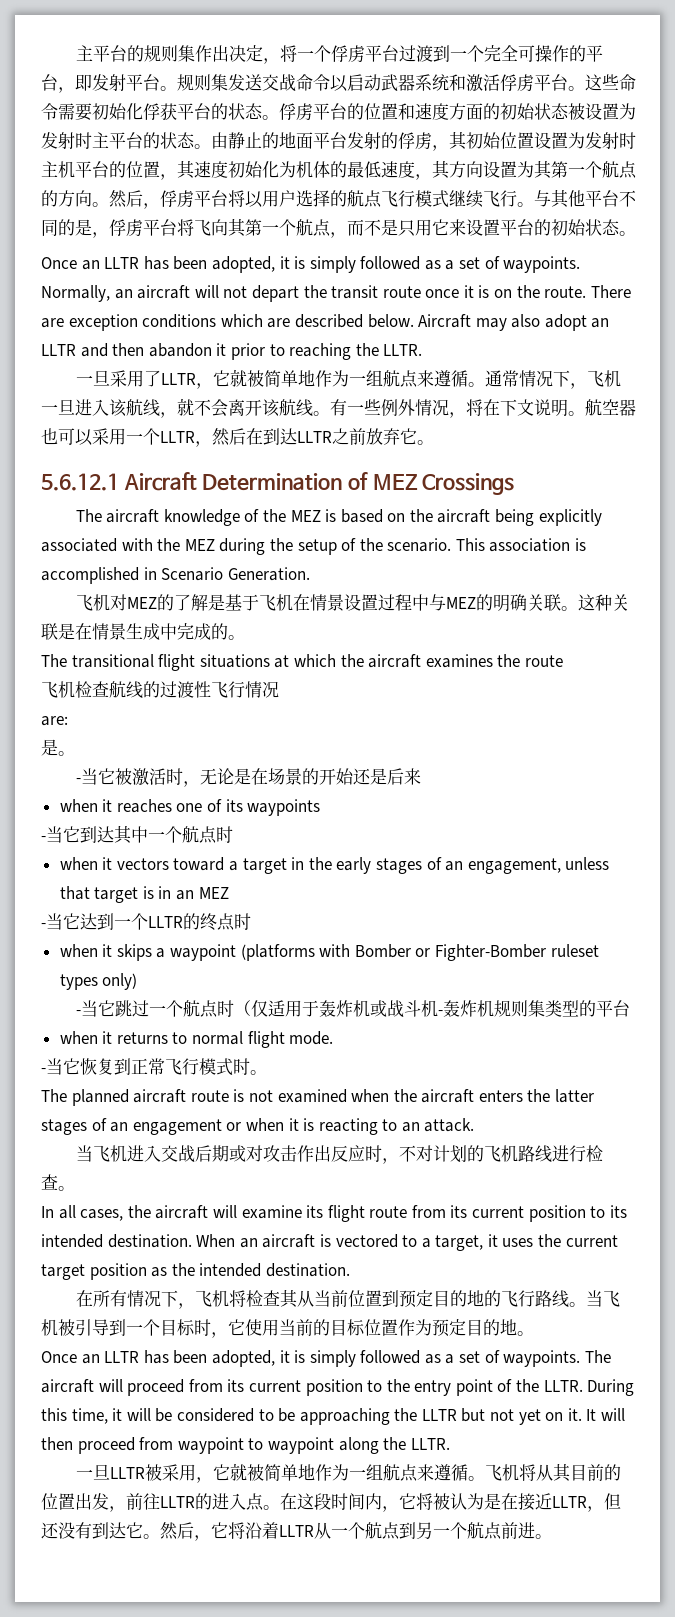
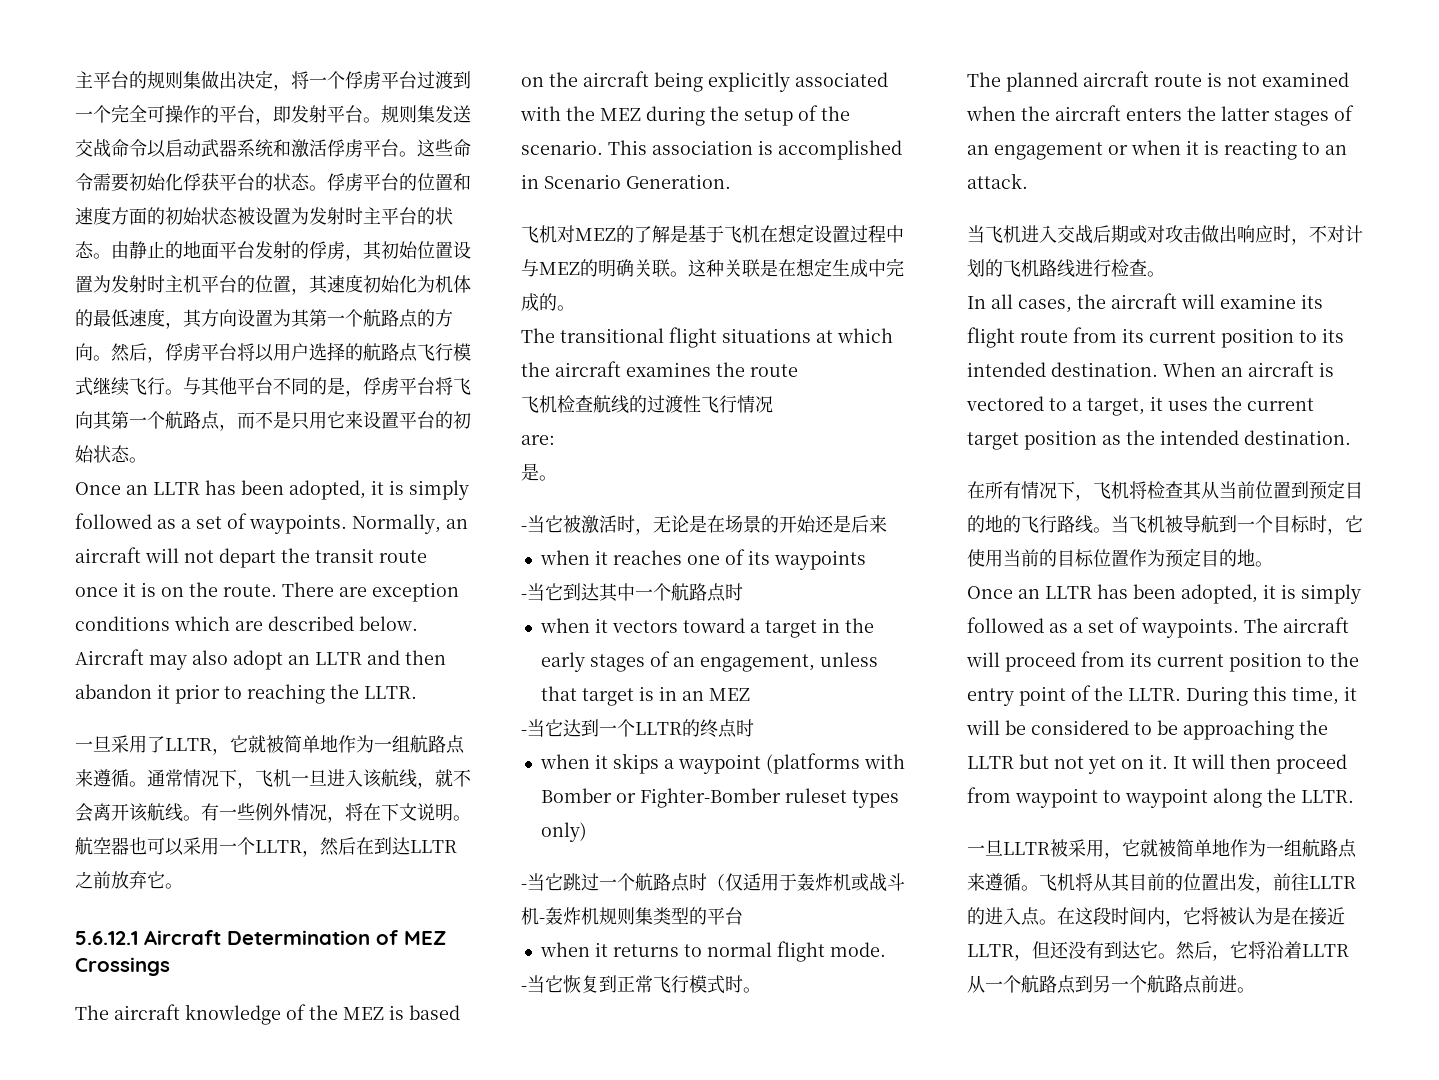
[194,45,212,62] 作 -> [201,71,219,89] 做
(619, 169) none -> [381,309,399,327] 路
(364, 198) none -> [381,343,399,361] 路
(313, 227) none -> [183,411,201,429] 路
(400, 378) none -> [428,735,446,753] 路
[309,594,344,611] 情景 -> [778,224,814,243] 想定
[92,623,126,640] 情景 -> [796,258,832,277] 想定
(199, 834) none -> [689,583,707,601] 路
(200, 1008) none -> [653,873,671,891] 路
[296,1145,348,1162] 作出反 -> [1201,225,1255,243] 做出响
[75,1319,109,1336] 引导 -> [1183,515,1219,533] 导航
(400, 1472) none -> [1320,839,1338,857] 路
(382, 1530) none -> [1039,975,1057,993] 路
(484, 1530) none -> [1165,975,1183,993] 路

